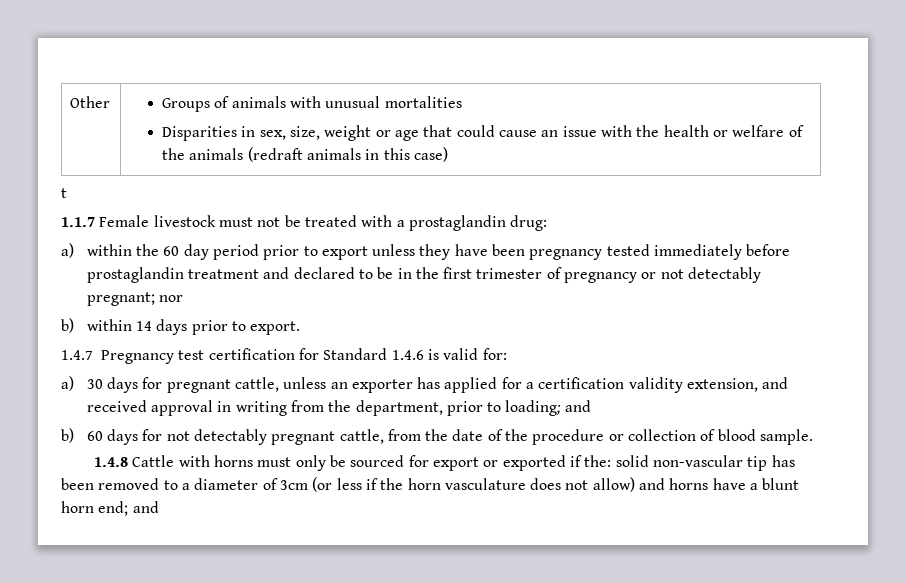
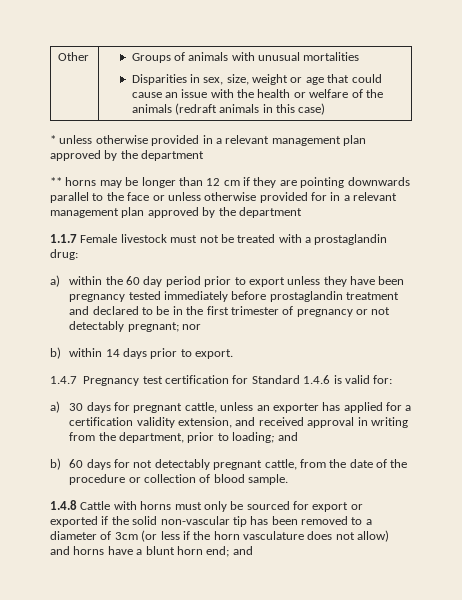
[61,188,67,198] t -> [50,135,366,146] [50,150,205,161] [50,177,410,188] [50,192,398,203] [50,207,302,218] * unless otherwise provided in a relevant management plan approved by the department // ** horns may be longer than 12 cm if they are pointing downwards parallel to the face or unless otherwise provided for in a relevant management plan approved by the department
[584,455,612,467] the: -> [111,516,129,525] the

